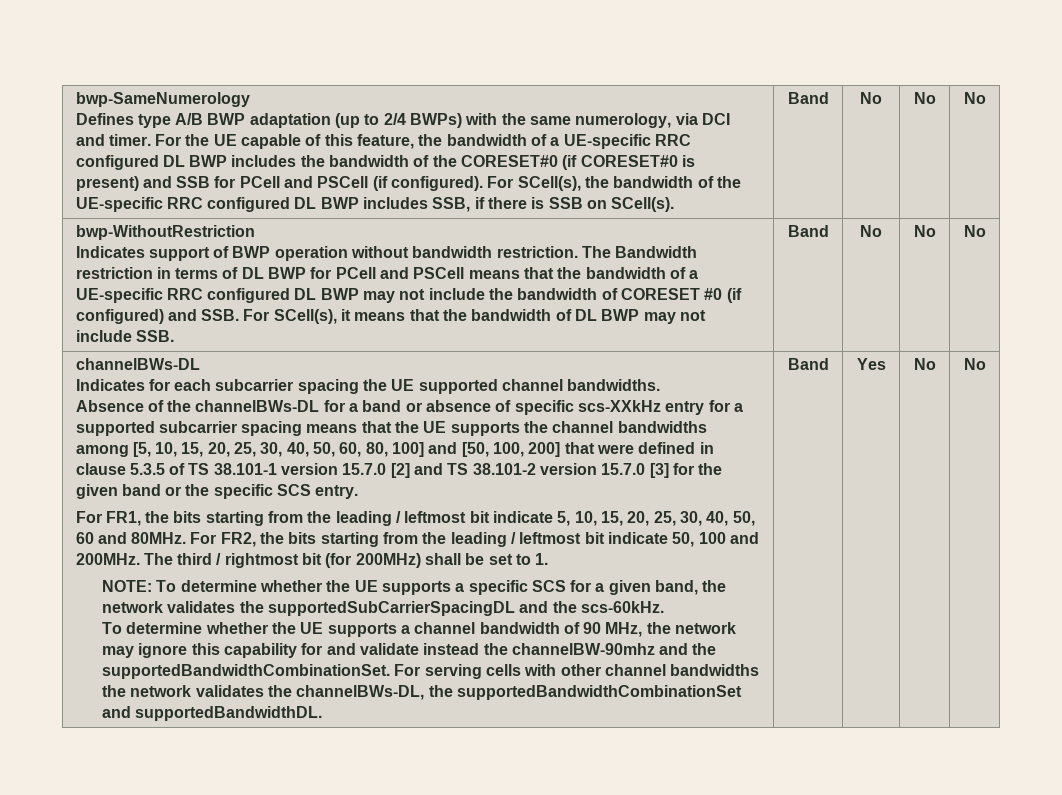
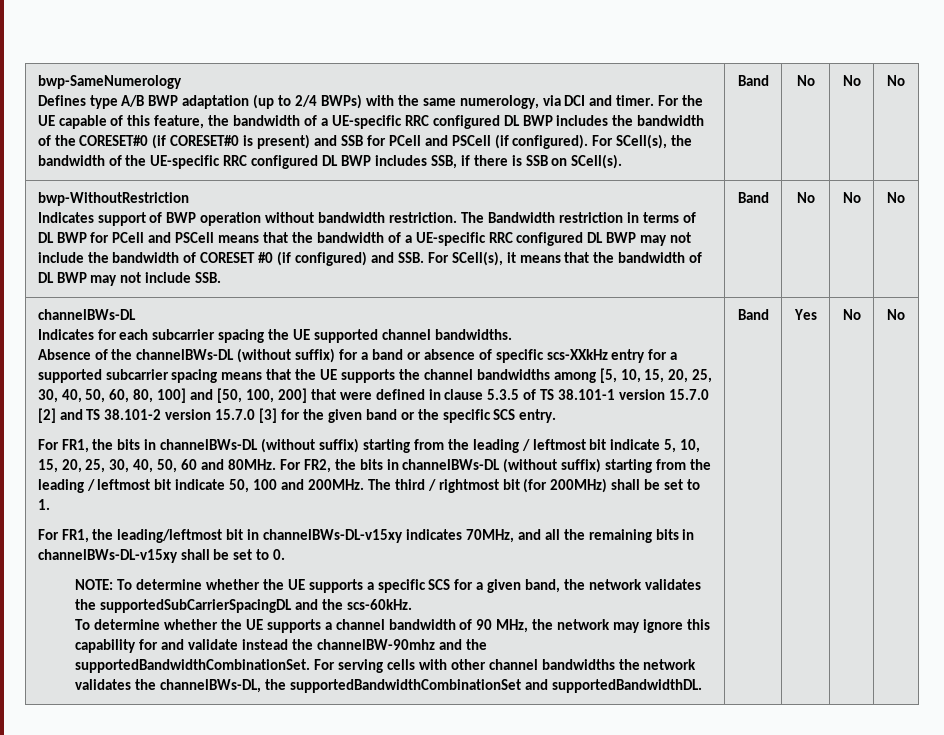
(320, 406) none -> [237,348,336,363] (without suffix)
(202, 517) none -> [144,438,360,453] in channelBWs-DL (without suffix)
(317, 538) none -> [386,458,602,473] in channelBWs-DL (without suffix)
(549, 559) none -> [37,529,695,543] [37,549,286,563] // For FR1, the leading/leftmost bit in channelBWs-DL-v15xy indicates 70MHz, and all the remaining bits in channelBWs-DL-v15xy shall be set to 0.

